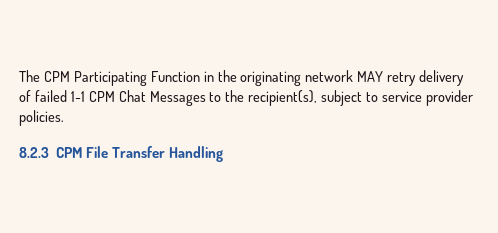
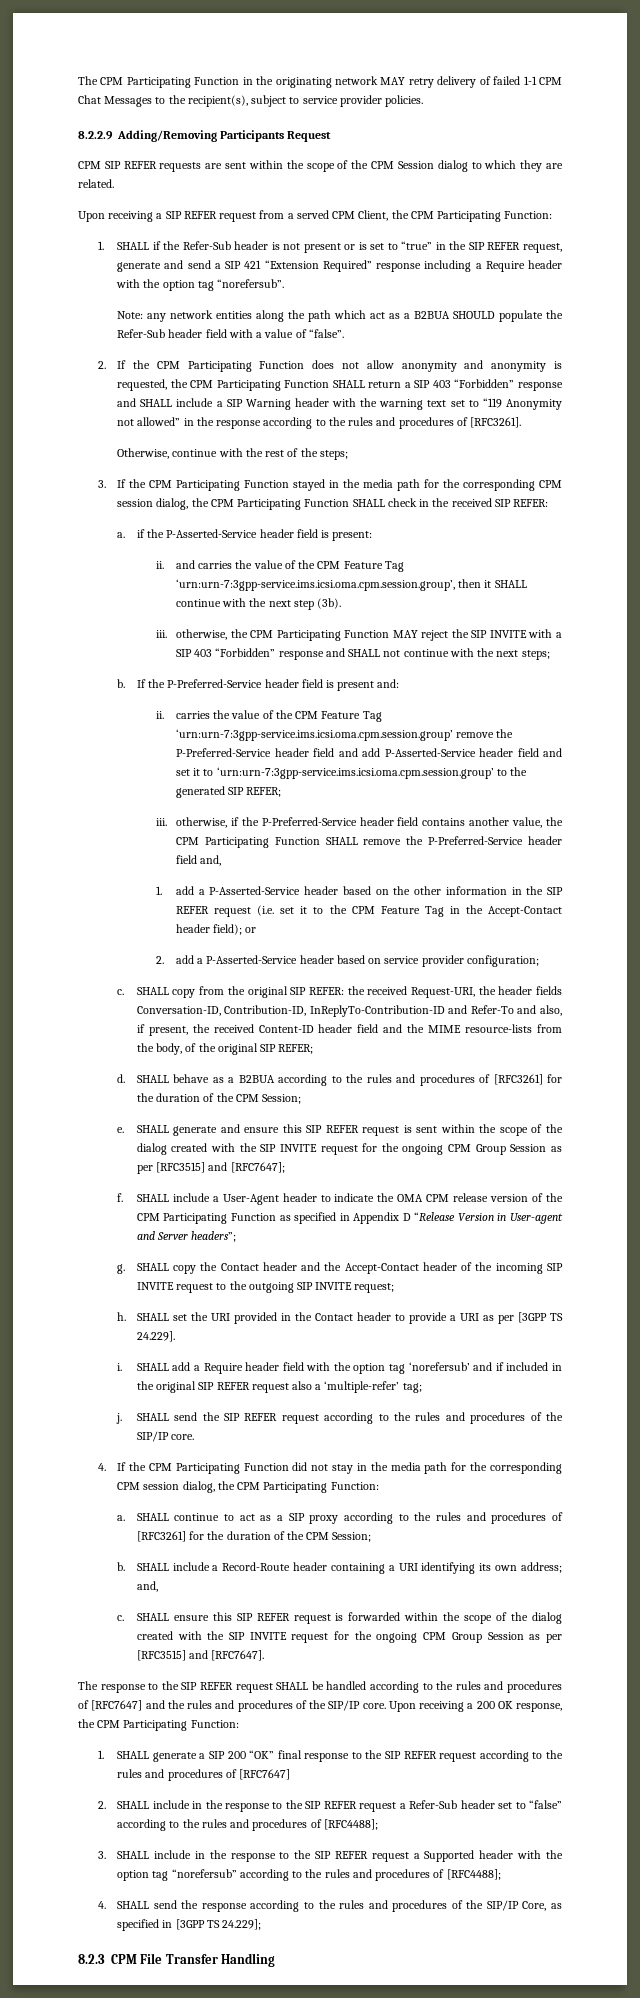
(64, 118) none -> [78,130,332,142] [78,160,563,172] [78,179,114,188] [78,210,553,222] [97,241,562,253] [117,260,562,272] [116,279,285,291] [117,310,563,322] [117,329,344,338] [97,360,562,372] [117,379,563,391] [117,398,563,410] [117,417,522,429] [117,448,348,460] [97,479,562,491] [117,498,549,510] [117,529,373,541] [156,560,404,572] [176,579,527,591] [176,598,342,610] [156,629,562,641] [176,648,550,660] [117,679,400,691] [156,710,382,722] [176,729,514,741] [176,748,562,757] [176,767,528,779] [176,786,282,798] [156,817,563,828] [176,836,562,848] [176,855,222,866] [156,886,563,895] [176,905,563,917] [176,924,257,935] [156,955,539,967] [117,986,563,998] [136,1005,562,1017] [136,1024,563,1036] [136,1043,314,1055] [117,1074,563,1086] [136,1093,302,1104] [117,1124,563,1136] [136,1143,562,1155] [136,1162,285,1174] [117,1193,563,1205] [136,1212,563,1224] [136,1231,237,1242] [117,1262,563,1274] [136,1281,395,1293] [117,1312,563,1324] [136,1331,175,1342] [117,1362,562,1374] [136,1381,422,1393] [116,1412,563,1424] [136,1431,195,1442] [97,1462,562,1474] [117,1481,379,1493] [117,1512,563,1524] [136,1531,372,1542] [117,1562,562,1574] [136,1581,158,1592] [117,1612,562,1624] [136,1631,562,1643] [136,1650,265,1661] [78,1681,563,1693] [78,1700,562,1712] [78,1719,239,1731] [97,1750,563,1762] [117,1769,291,1781] [97,1800,562,1812] [117,1819,378,1831] [97,1850,563,1862] [117,1869,501,1881] [97,1900,562,1912] [117,1919,262,1931] // 8.2.2.9 Adding/Removing Participants Request // CPM SIP REFER requests are sent within the scope of the CPM Session dialog to which they are related. // Upon receiving a SIP REFER request from a served CPM Client, the CPM Participating Function: // 1. SHALL if the Refer-Sub header is not present or is set to “true” in the SIP REFER request, generate and send a SIP 421 “Extension Required” response including a Require header with the option tag “norefersub”. // Note: any network entities along the path which act as a B2BUA SHOULD populate the Refer-Sub header field with a value of “false”. // 2. If the CPM Participating Function does not allow anonymity and anonymity is requested, the CPM Participating Function SHALL return a SIP 403 “Forbidden” response and SHALL include a SIP Warning header with the warning text set to “119 Anonymity not allowed” in the response according to the rules and procedures of [RFC3261]. // Otherwise, continue with the rest of the steps; // 3. If the CPM Participating Function stayed in the media path for the corresponding CPM session dialog, the CPM Participating Function SHALL check in the received SIP REFER: // a. if the P-Asserted-Service header field is present: // ii. and carries the value of the CPM Feature Tag ‘urn:urn-7:3gpp-service.ims.icsi.oma.cpm.session.group’, then it SHALL continue with the next step (3b). // iii. otherwise, the CPM Participating Function MAY reject the SIP INVITE with a SIP 403 “Forbidden” response and SHALL not continue with the next steps; // b. If the P-Preferred-Service header field is present and: // ii. carries the value of the CPM Feature Tag ‘urn:urn-7:3gpp-service.ims.icsi.oma.cpm.session.group’ remove the P-Preferred-Service header field and add P-Asserted-Service header field and set it to ‘urn:urn-7:3gpp-service.ims.icsi.oma.cpm.session.group’ to the generated SIP REFER; // iii. otherwise, if the P-Preferred-Service header field contains another value, the CPM Participating Function SHALL remove the P-Preferred-Service header field and, // 1. add a P-Asserted-Service header based on the other information in the SIP REFER request (i.e. set it to the CPM Feature Tag in the Accept-Contact header field); or // 2. add a P-Asserted-Service header based on service provider configuration; // c. SHALL copy from the original SIP REFER: the received Request-URI, the header fields Conversation-ID, Contribution-ID, InReplyTo-Contribution-ID and Refer-To and also, if present, the received Content-ID header field and the MIME resource-lists from the body, of the original SIP REFER; // d. SHALL behave as a B2BUA according to the rules and procedures of [RFC3261] for the duration of the CPM Session; // e. SHALL generate and ensure this SIP REFER request is sent within the scope of the dialog created with the SIP INVITE request for the ongoing CPM Group Session as per [RFC3515] and [RFC7647]; // f. SHALL include a User-Agent header to indicate the OMA CPM release version of the CPM Participating Function as specified in Appendix D “Release Version in User-agent and Server headers”; // g. SHALL copy the Contact header and the Accept-Contact header of the incoming SIP INVITE request to the outgoing SIP INVITE request; // h. SHALL set the URI provided in the Contact header to provide a URI as per [3GPP TS 24.229]. // i. SHALL add a Require header field with the option tag ‘norefersub’ and if included in the original SIP REFER request also a ‘multiple-refer’ tag; // j. SHALL send the SIP REFER request according to the rules and procedures of the SIP/IP core. // 4. If the CPM Participating Function did not stay in the media path for the corresponding CPM session dialog, the CPM Participating Function: // a. SHALL continue to act as a SIP proxy according to the rules and procedures of [RFC3261] for the duration of the CPM Session; // b. SHALL include a Record-Route header containing a URI identifying its own address; and, // c. SHALL ensure this SIP REFER request is forwarded within the scope of the dialog created with the SIP INVITE request for the ongoing CPM Group Session as per [RFC3515] and [RFC7647]. // The response to the SIP REFER request SHALL be handled according to the rules and procedures of [RFC7647] and the rules and procedures of the SIP/IP core. Upon receiving a 200 OK response, the CPM Participating Function: // 1. SHALL generate a SIP 200 “OK” final response to the SIP REFER request according to the rules and procedures of [RFC7647] // 2. SHALL include in the response to the SIP REFER request a Refer-Sub header set to “false” according to the rules and procedures of [RFC4488]; // 3. SHALL include in the response to the SIP REFER request a Supported header with the option tag “norefersub” according to the rules and procedures of [RFC4488]; // 4. SHALL send the response according to the rules and procedures of the SIP/IP Core, as specified in [3GPP TS 24.229];

